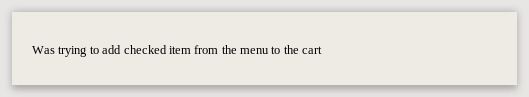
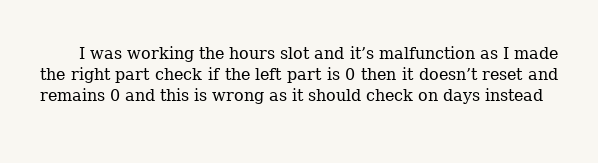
[32,45,323,57] Was trying to add checked item from the menu to the cart -> [78,46,559,62] [40,67,558,83] [40,88,543,104] I was working the hours slot and it’s malfunction as I made the right part check if the left part is 0 then it doesn’t reset and remains 0 and this is wrong as it should check on days instead

